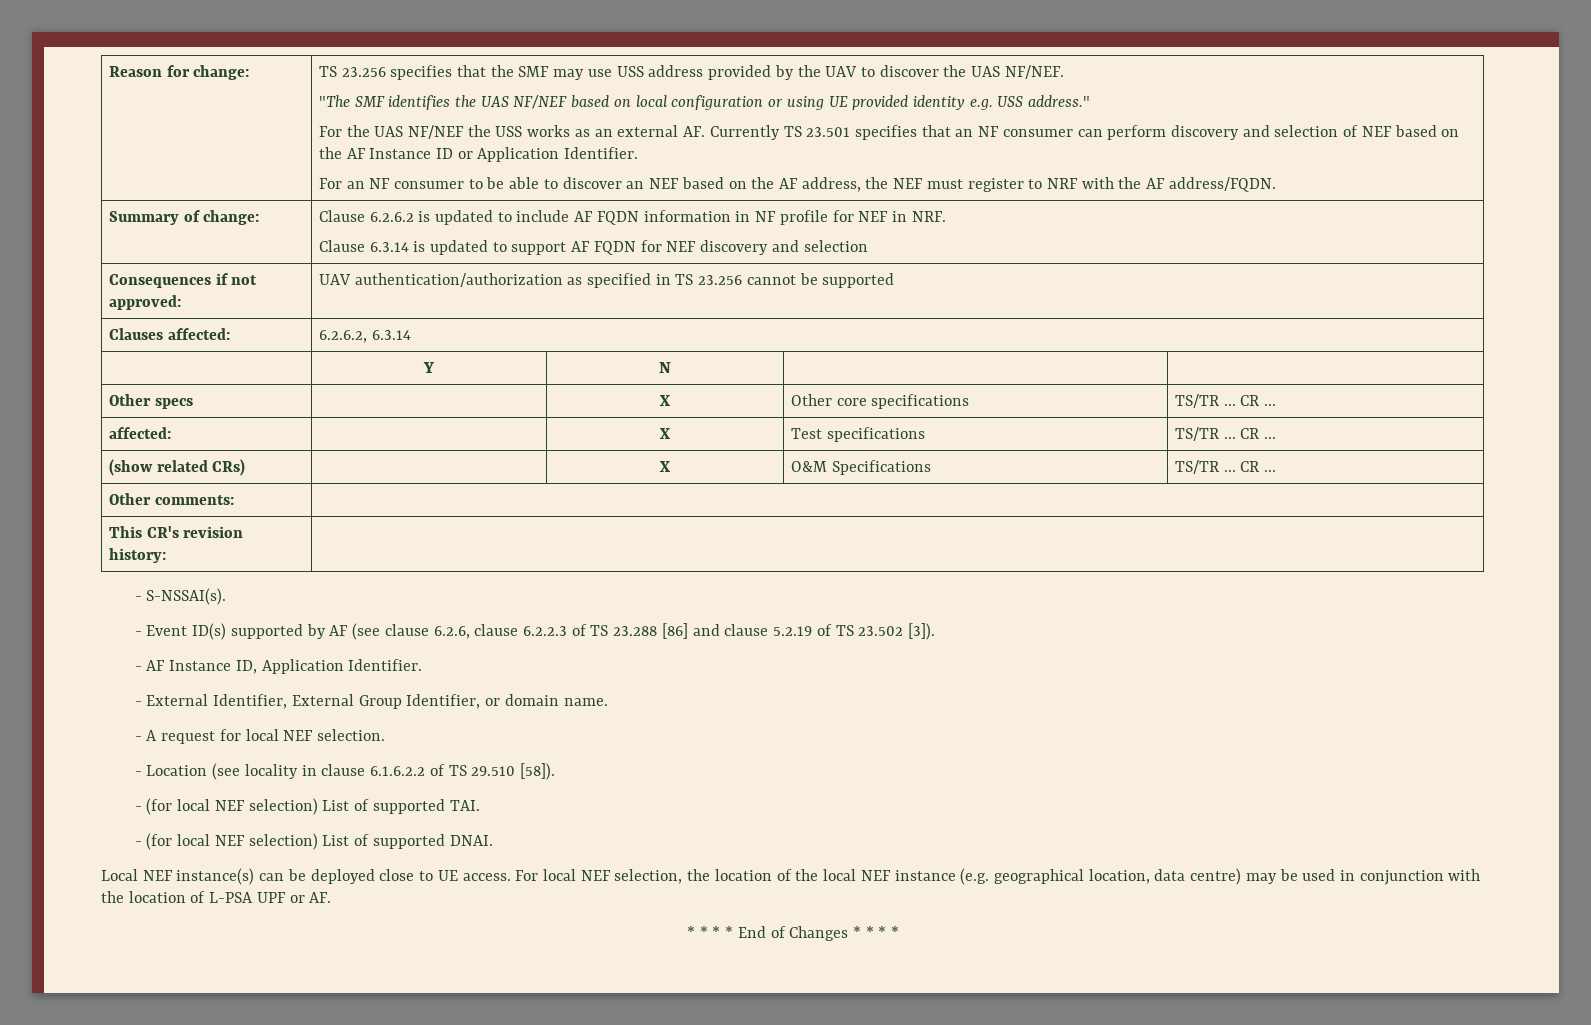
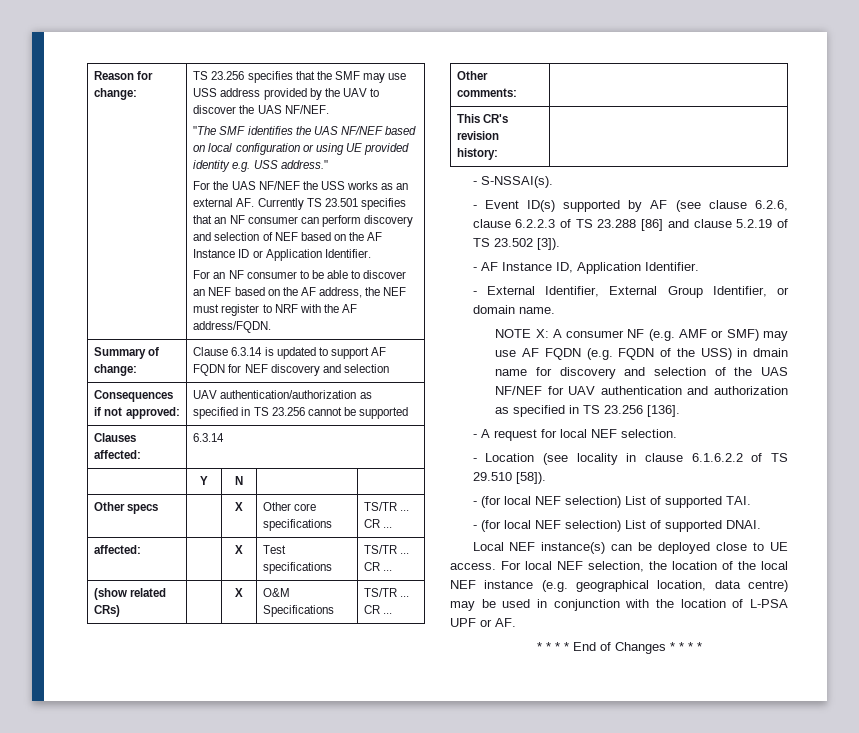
[369,210,946,225] [318,240,365,252] 6.2.6.2 is updated to include AF FQDN information in NF profile for NEF in NRF. // Clause -> (229, 351) none
[318,330,367,343] 6.2.6.2, -> (142, 454) none
(608, 702) none -> [495,329,788,341] [495,348,788,360] [495,367,788,379] [495,386,788,395] [495,405,681,417] // NOTE X: A consumer NF (e.g. AMF or SMF) may use AF FQDN (e.g. FQDN of the USS) in dmain name for discovery and selection of the UAS NF/NEF for UAV authentication and authorization as specified in TS 23.256 [136].

